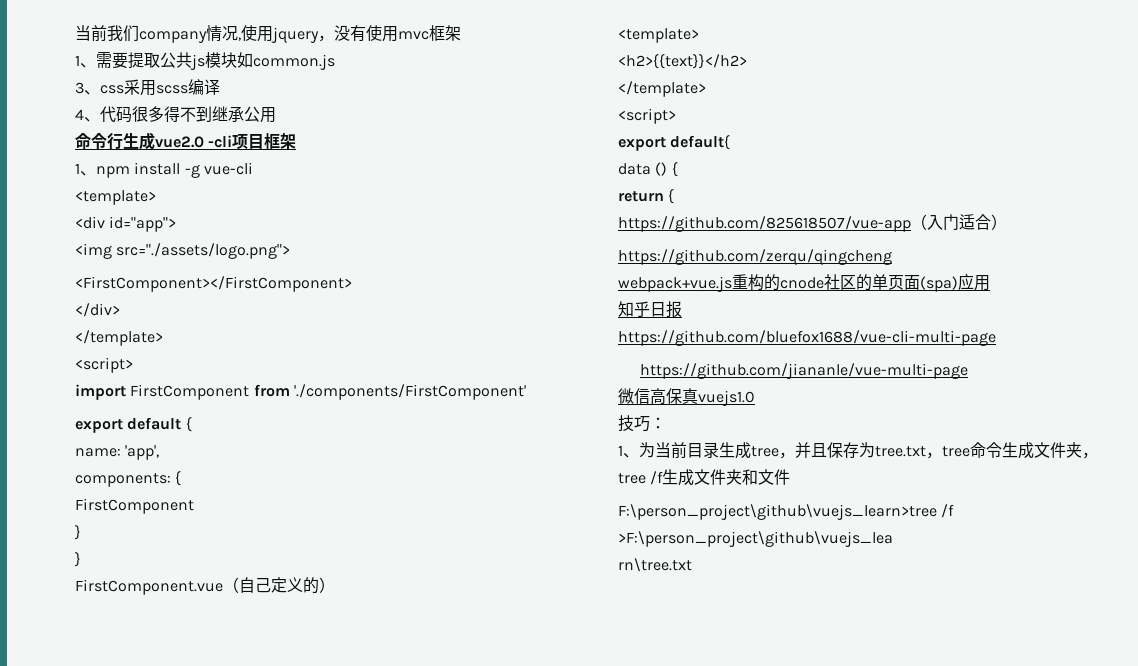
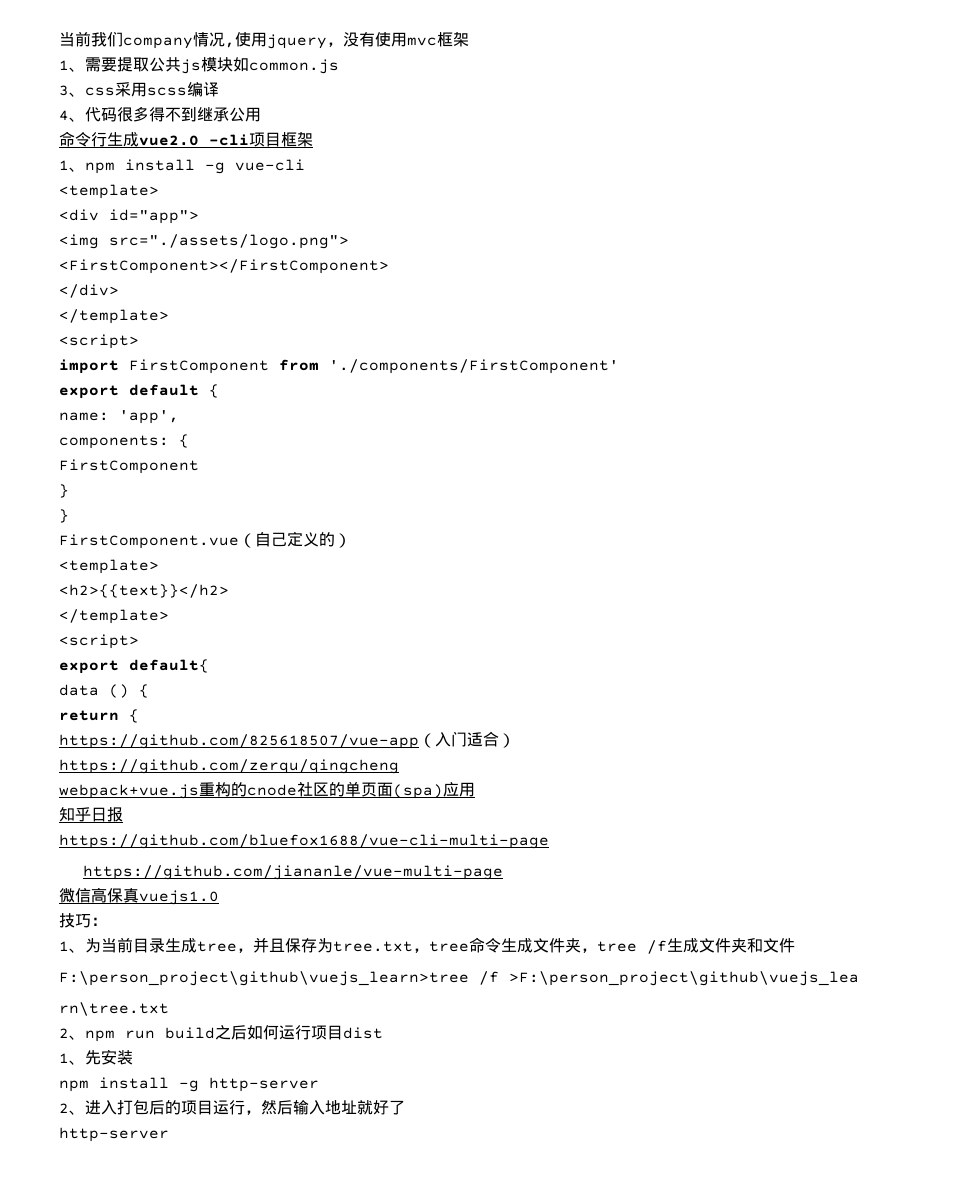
(692, 565) none -> [59,1025,383,1042] [59,1049,133,1065] [59,1077,319,1092] [59,1099,405,1115] [59,1127,169,1142] // 2、npm run build之后如何运行项目dist // 1、先安装 // npm install -g http-server // 2、进入打包后的项目运行，然后输入地址就好了 // http-server

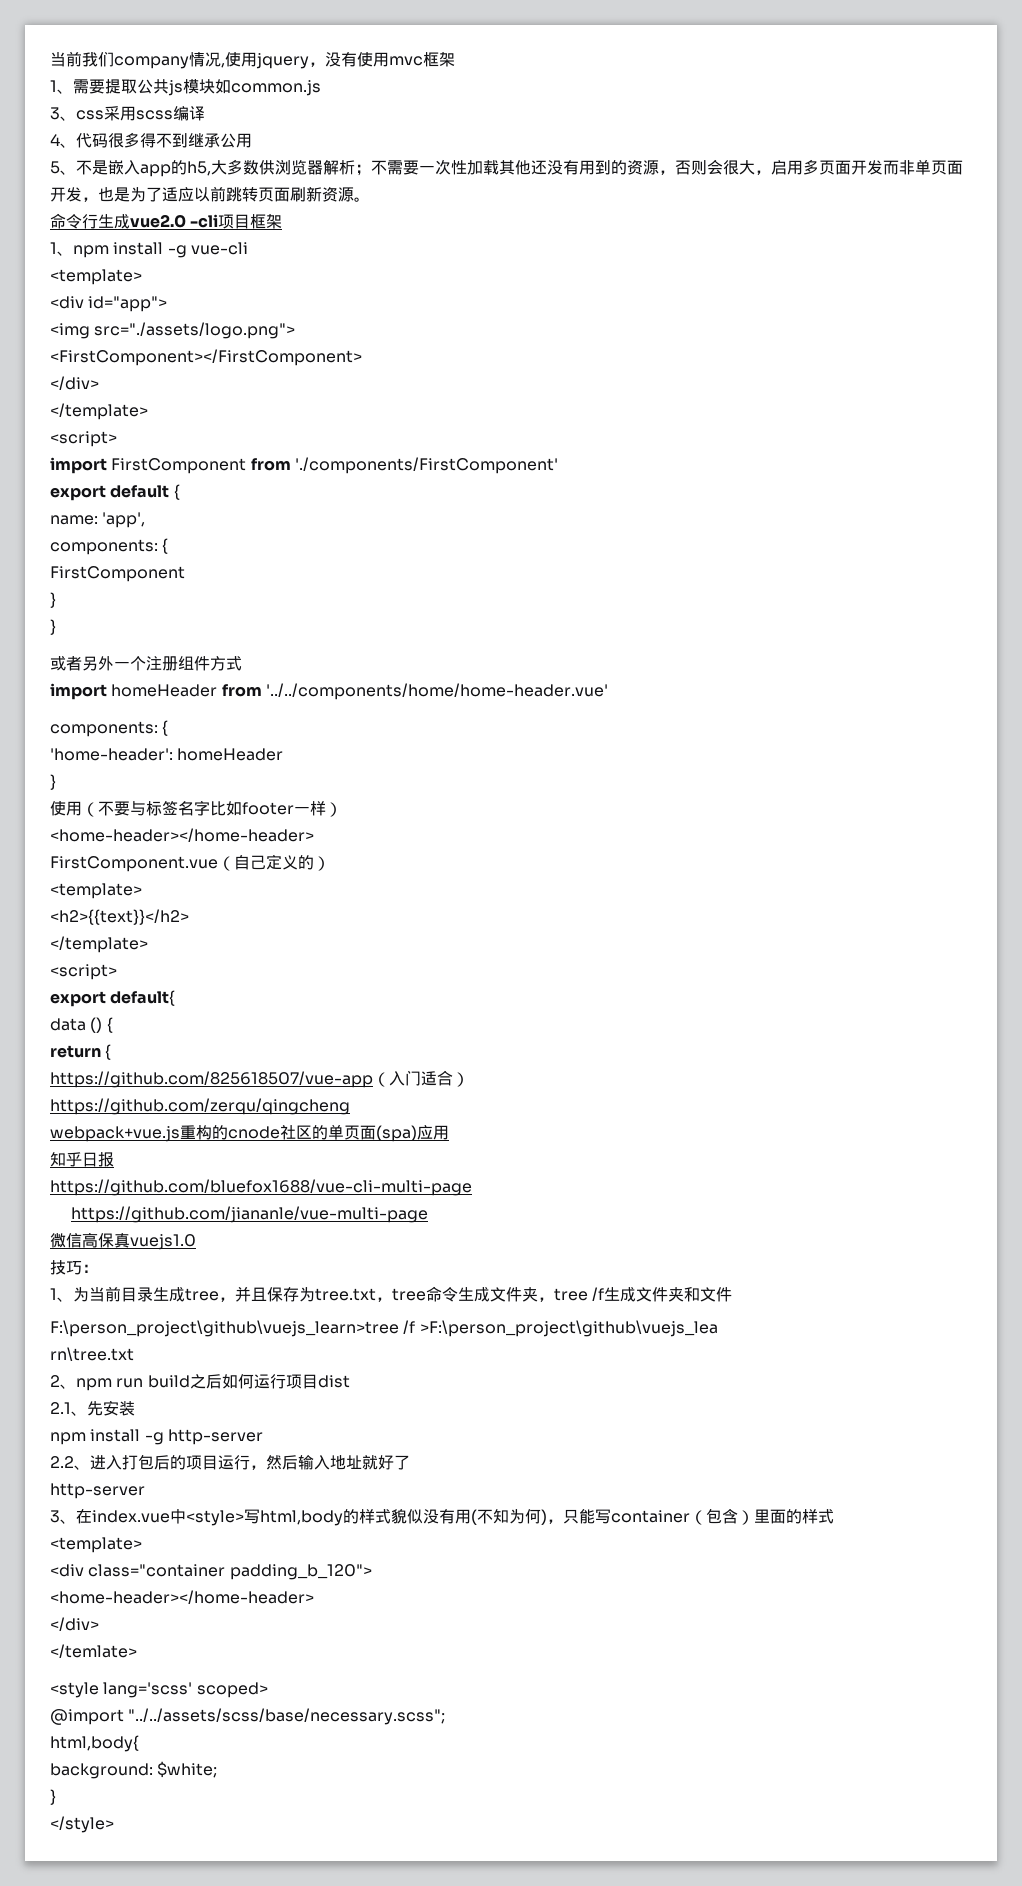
(261, 114) none -> [50,159,963,177] [50,186,370,202] // 5、不是嵌入app的h5,大多数供浏览器解析；不需要一次性加载其他还没有用到的资源，否则会很大，启用多页面开发而非单页面开发，也是为了适应以前跳转页面刷新资源。
(69, 516) none -> [50,656,242,671] [50,683,608,700] [50,720,169,737] [50,748,284,761] [50,774,56,790] [50,800,342,817] [50,828,314,842] // 或者另外一个注册组件方式 // import homeHeader from '../../components/home/home-header.vue' // components: { // 'home-header': homeHeader // } // 使用（不要与标签名字比如footer一样） // <home-header></home-header>
[59,1053,69,1063] 1 -> [50,1402,71,1414] 2.1
[59,1103,69,1113] 2 -> [50,1456,74,1468] 2.2
(169, 1134) none -> [50,1508,834,1526] [50,1537,142,1553] [50,1564,372,1580] [50,1590,314,1604] [50,1617,99,1631] [50,1644,137,1658] [50,1682,268,1698] [50,1708,446,1725] [50,1735,139,1752] [50,1761,218,1779] [50,1789,56,1805] [50,1816,114,1833] // 3、在index.vue中<style>写html,body的样式貌似没有用(不知为何)，只能写container（包含）里面的样式 // <template> // <div class="container padding_b_120"> // <home-header></home-header> // </div> // </temlate> // <style lang='scss' scoped> // @import "../../assets/scss/base/necessary.scss"; // html,body{ // background: $white; // } // </style>

